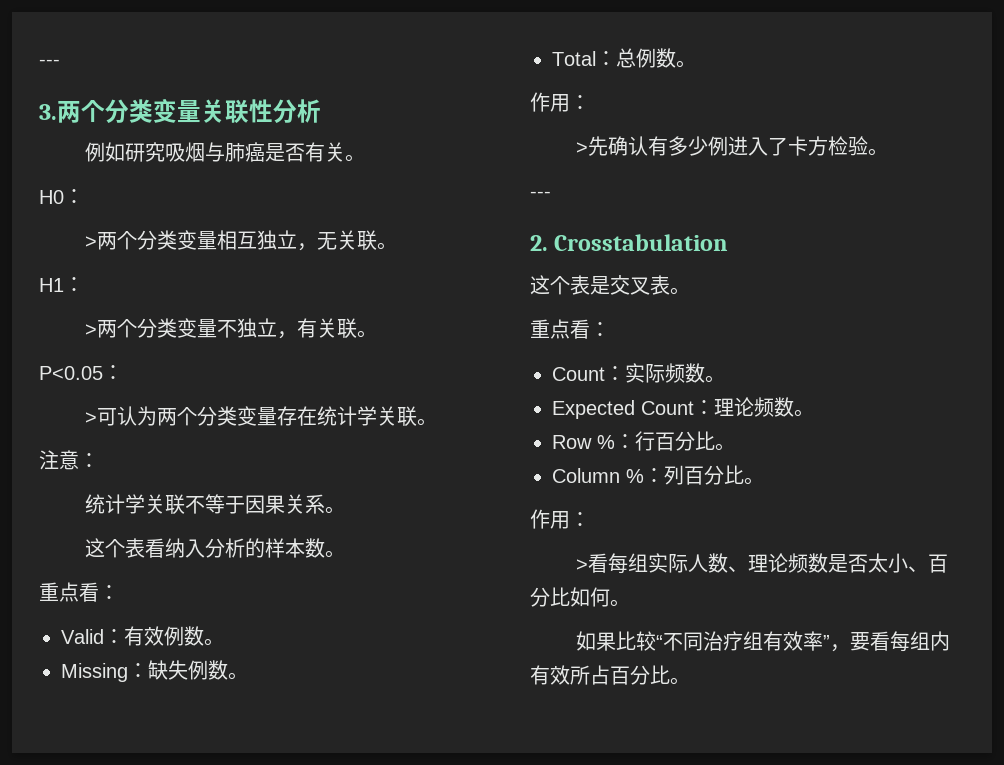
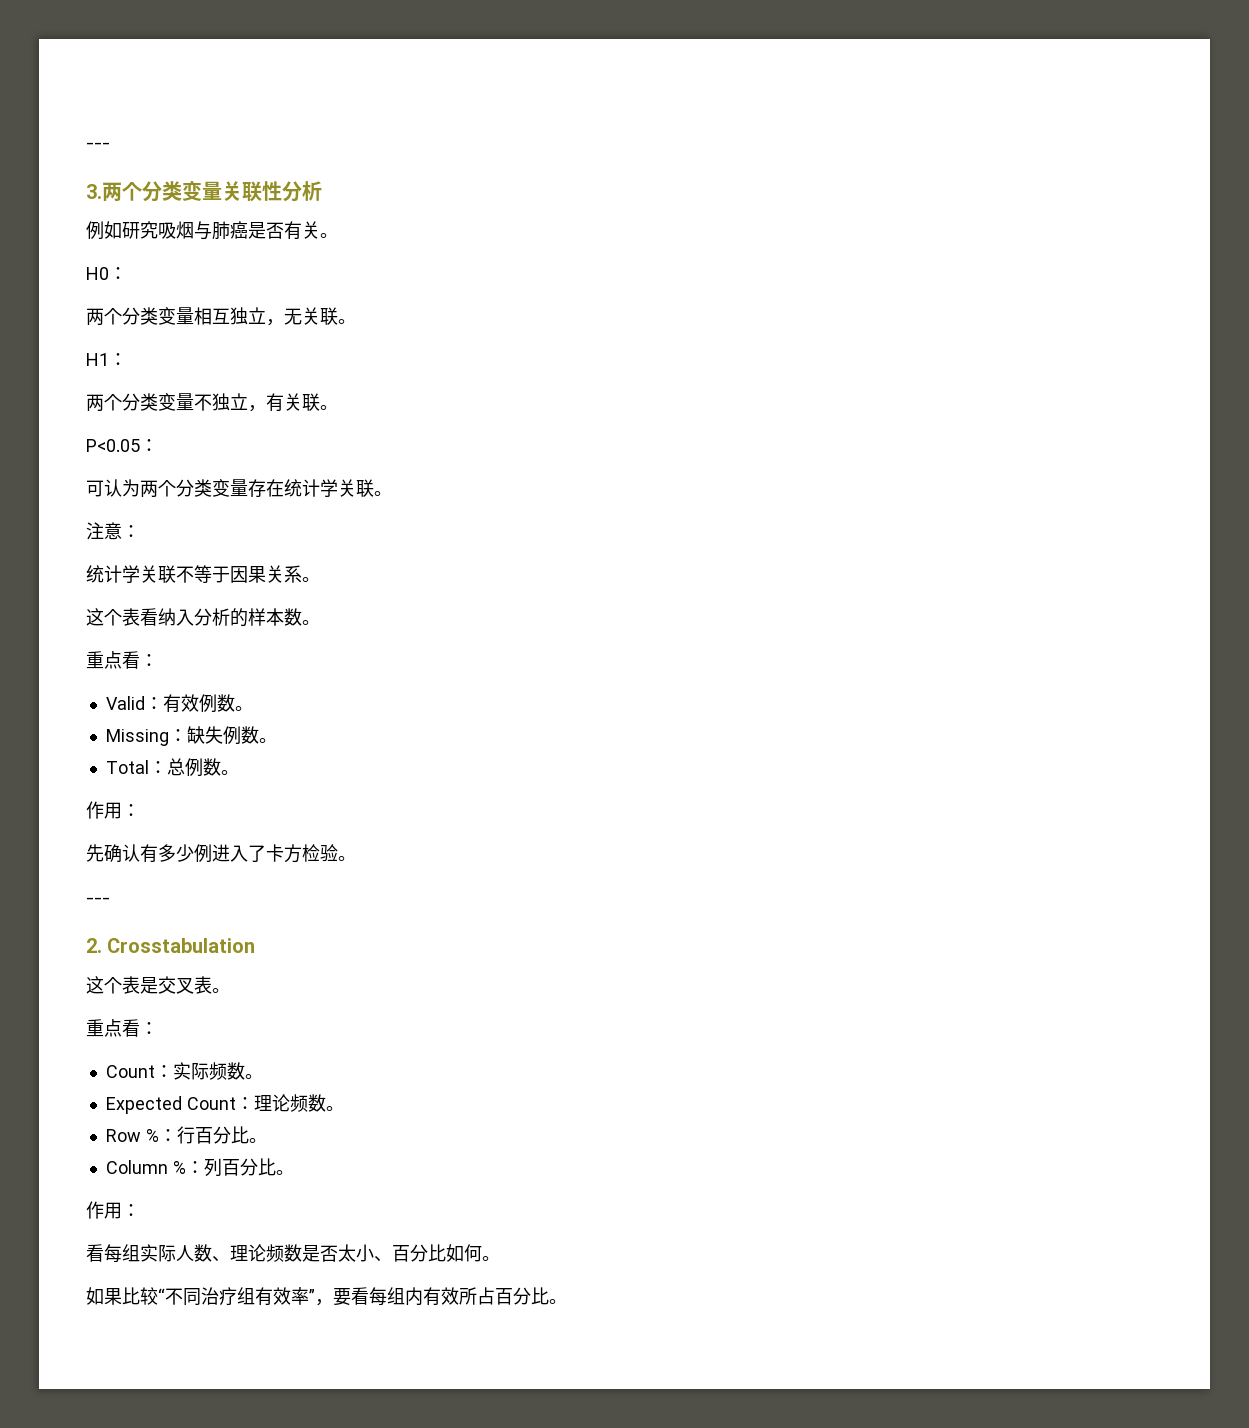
[84,236,97,248] > -> (127, 273) none
[84,324,97,336] > -> (127, 359) none
[84,412,97,424] > -> (158, 445) none
[575,142,588,154] > -> (140, 810) none
[575,559,588,571] > -> (140, 1210) none

